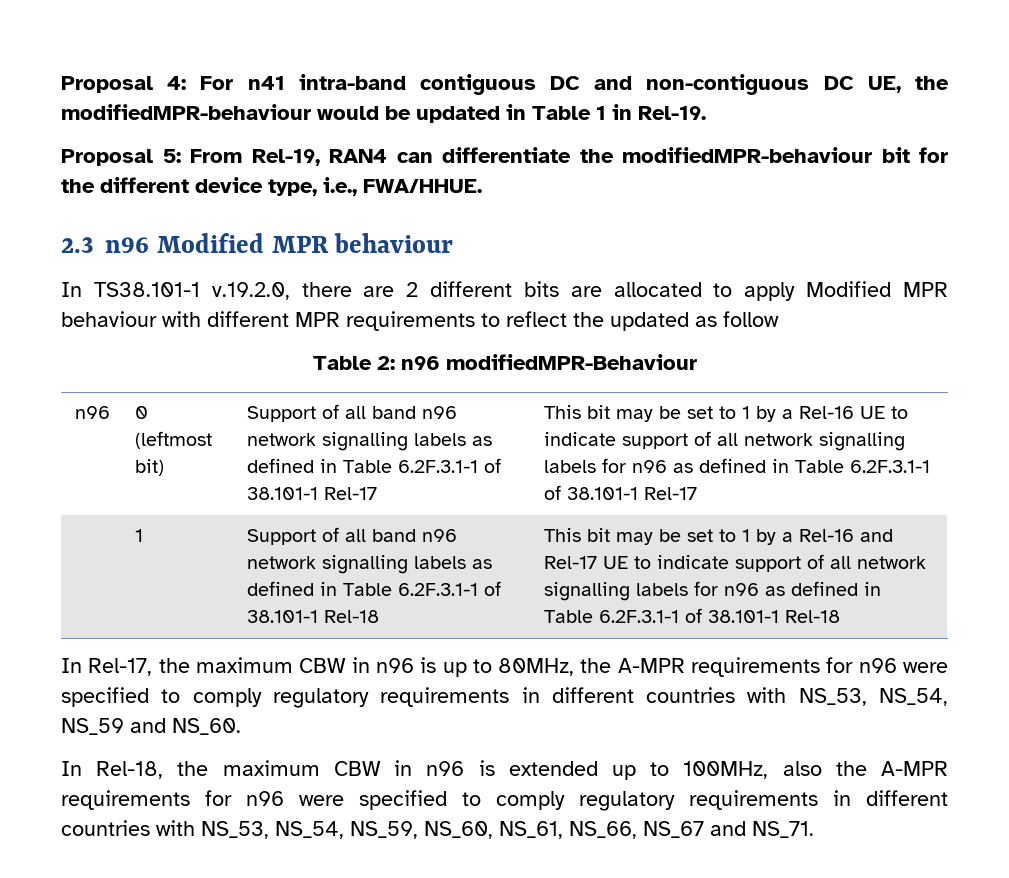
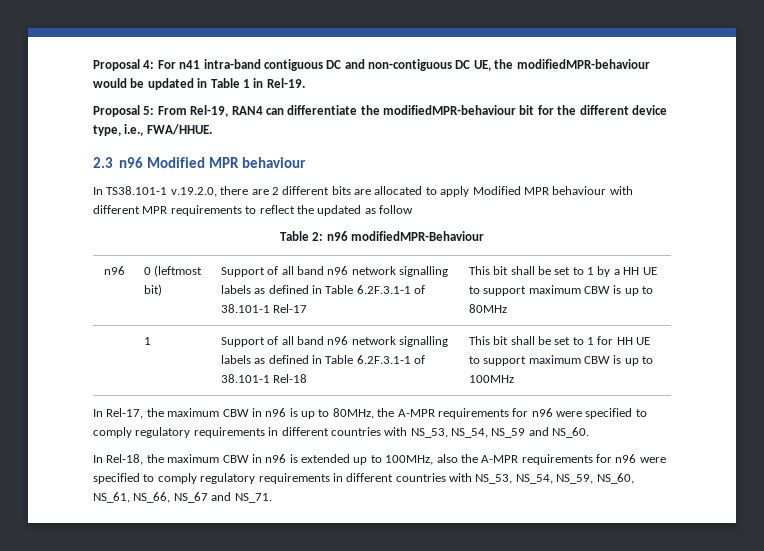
[615,406,908,422] [543,431,905,451] [543,458,930,473] [543,485,697,500] may be set to 1 by a Rel-16 UE to indicate support of all network signalling labels for n96 as defined in Table 6.2F.3.1-1 of 38.101-1 Rel-17 -> [510,266,657,277] [468,285,654,296] [468,304,507,313] shall be set to 1 by a HH UE to support maximum CBW is up to 80MHz
[615,529,893,545] [543,554,926,572] [543,581,881,601] [543,608,840,623] may be set to 1 by a Rel-16 and Rel-17 UE to indicate support of all network signalling labels for n96 as defined in Table 6.2F.3.1-1 of 38.101-1 Rel-18 -> [510,336,651,345] [468,355,654,366] [468,375,514,383] shall be set to 1 for HH UE to support maximum CBW is up to 100MHz

